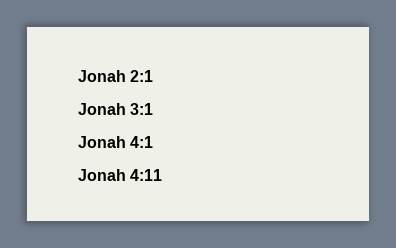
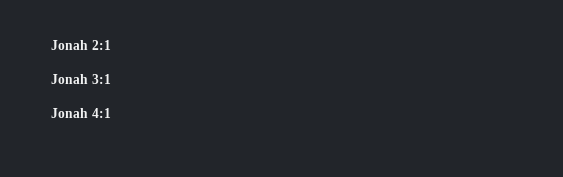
[78,169,163,181] // Jonah 4:11 -> (111, 113) none

